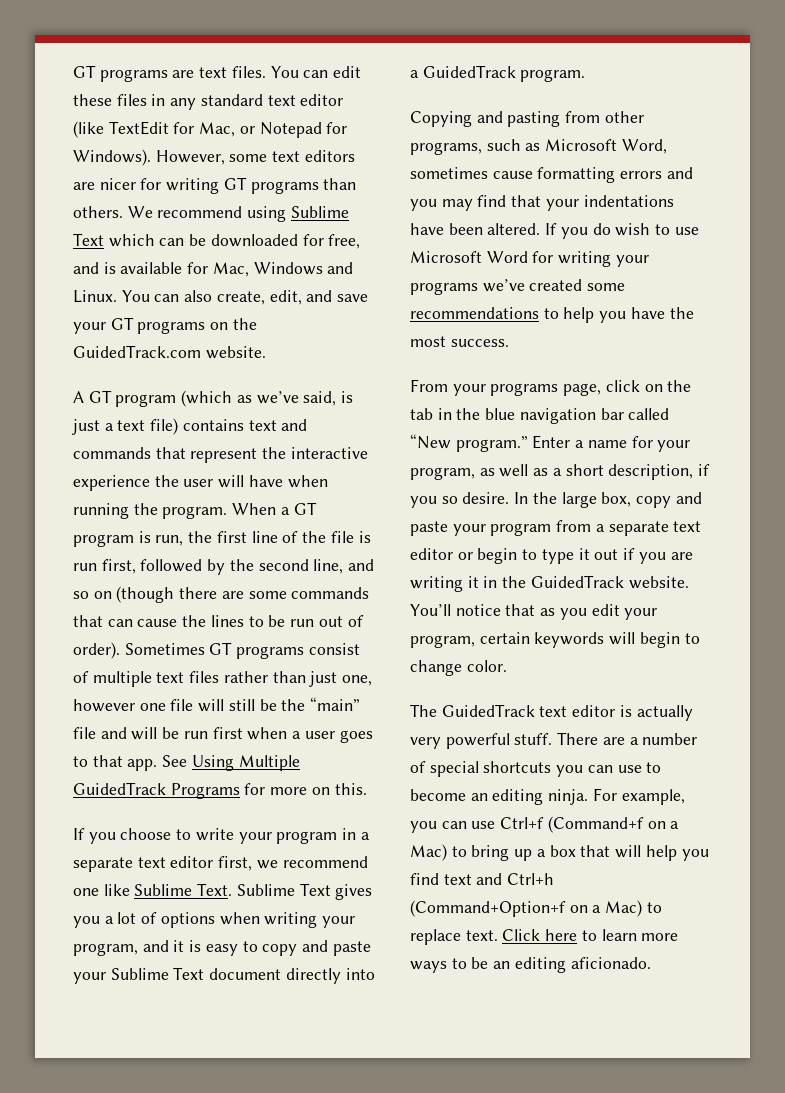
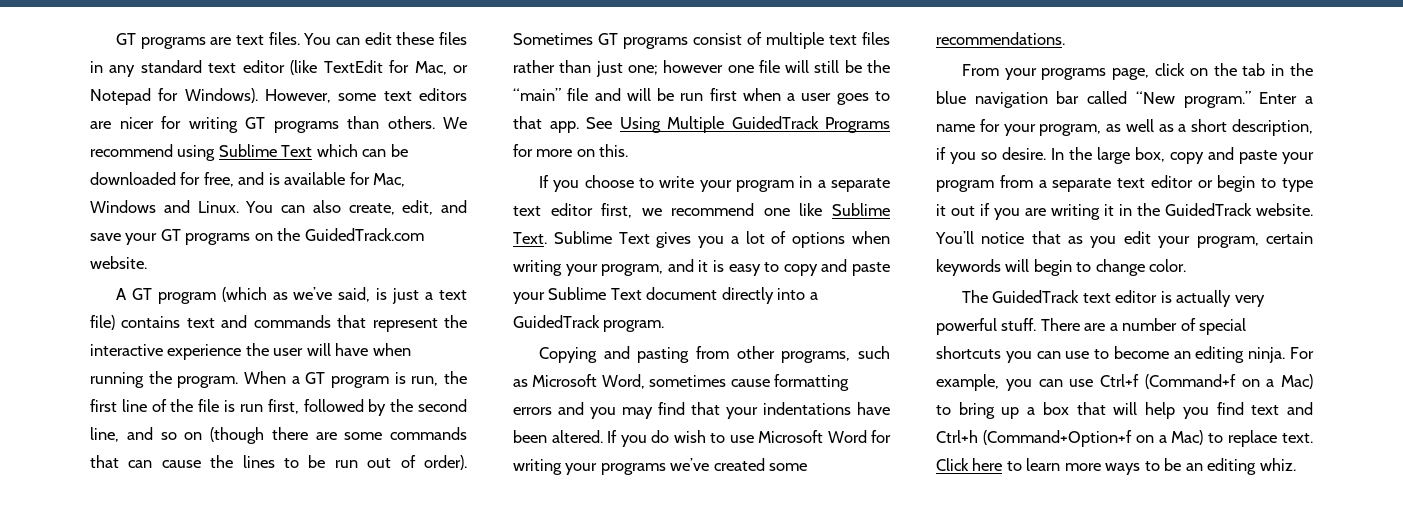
[342,675,373,686] one, -> [627,65,658,75] one;
[410,307,694,323] [410,336,509,347] recommendations to help you have the most success. -> [936,32,1065,45] recommendations.
[570,957,651,969] aficionado. -> [1259,458,1296,471] whiz.

